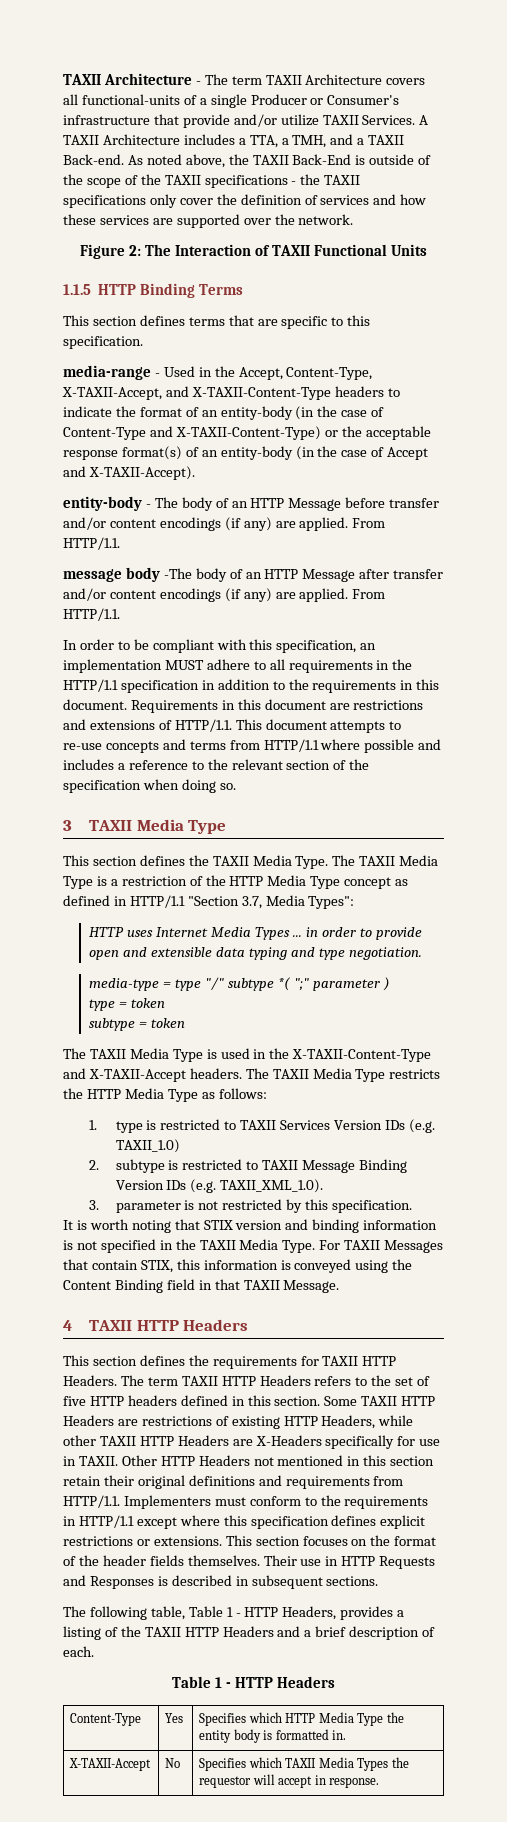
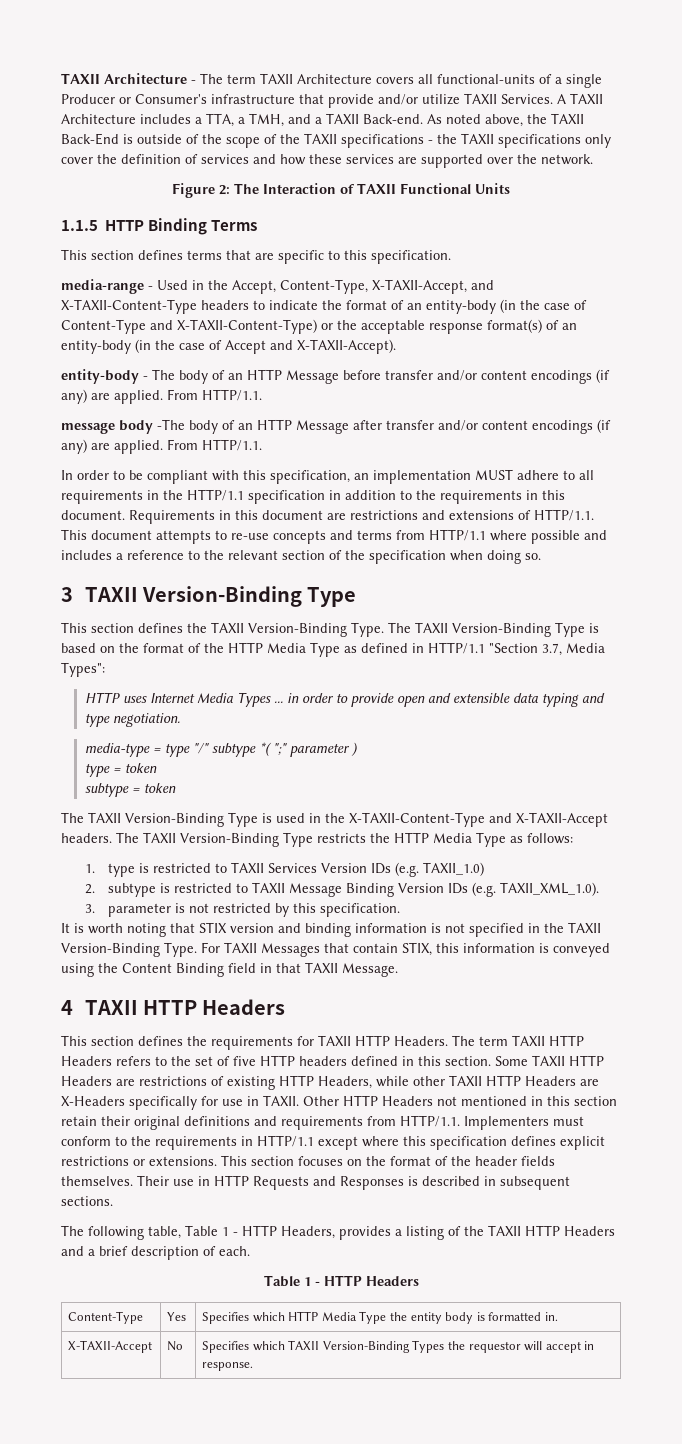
[136,819,184,831] Media -> [141,586,302,607] Version-Binding
[252,855,292,866] Media -> [248,623,347,637] Version-Binding
[399,855,439,866] [63,876,187,889] Media Type is a restriction -> [452,622,599,637] [61,643,184,653] Version-Binding Type is based on the format
[344,877,392,889] concept -> (340, 649) none
[129,1048,169,1059] Media -> [125,813,224,827] Version-Binding
[312,1068,352,1079] Media -> [180,833,279,847] Version-Binding
[239,1239,279,1250] Media -> [61,943,160,957] Version-Binding
[318,1757,354,1768] Media -> [322,1341,410,1353] Version-Binding

